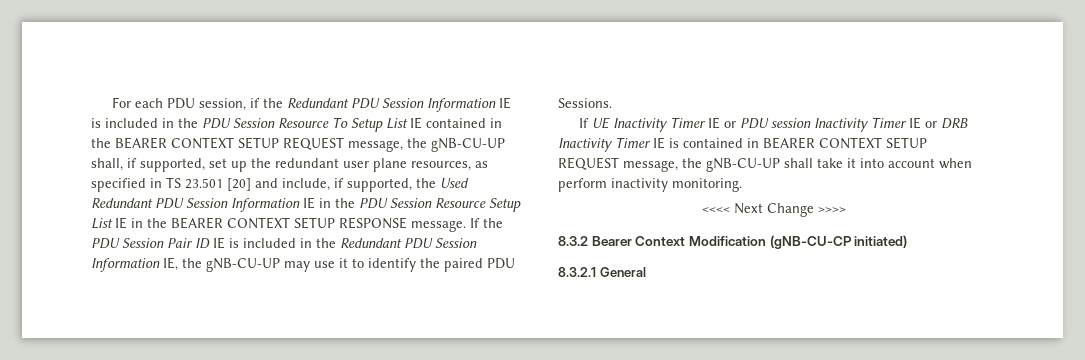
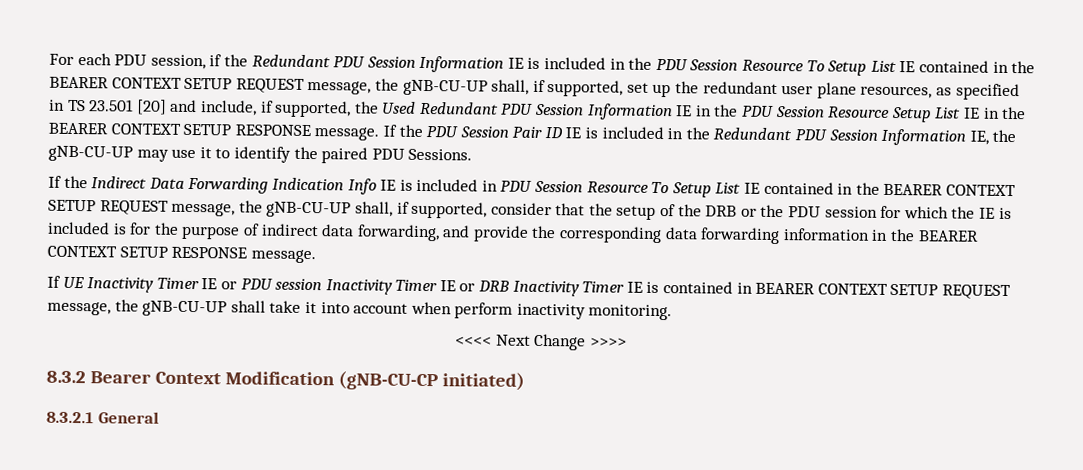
(612, 103) none -> [48,175,1016,198] [48,199,1012,220] [47,221,979,245] [47,245,316,264] // If the Indirect Data Forwarding Indication Info IE is included in PDU Session Resource To Setup List IE contained in the BEARER CONTEXT SETUP REQUEST message, the gNB-CU-UP shall, if supported, consider that the setup of the DRB or the PDU session for which the IE is included is for the purpose of indirect data forwarding, and provide the corresponding data forwarding information in the BEARER CONTEXT SETUP RESPONSE message.

